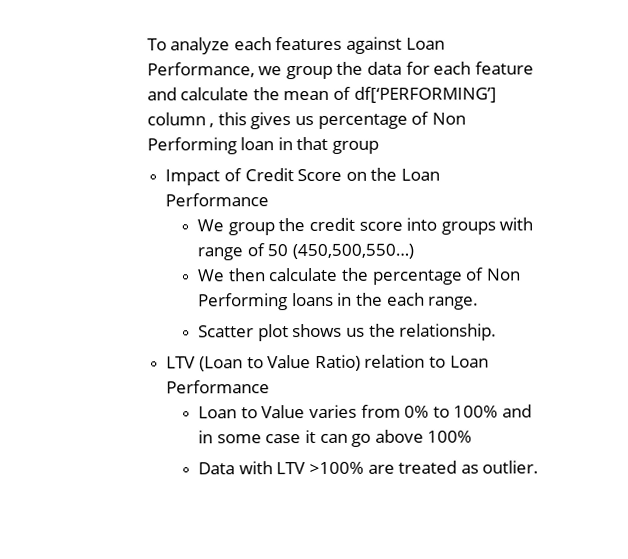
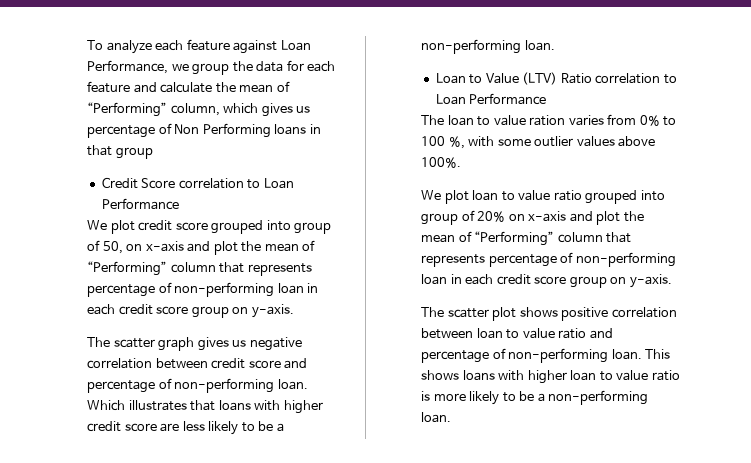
[275,36,343,51] features -> [186,39,230,51] feature
[353,86,497,103] [146,112,247,128] df[‘PERFORMING’] column , this -> [87,102,259,117] “Performing” column, which
[240,137,275,151] loan -> [274,124,307,135] loans
[165,167,440,186] [165,193,270,207] [197,217,534,236] [197,243,414,261] [197,267,521,285] [198,292,480,311] [198,323,498,342] [166,354,489,372] [166,380,271,394] [198,404,532,419] [198,429,473,447] [198,460,540,475] Impact of Credit Score on the Loan Performance // We group the credit score into groups with range of 50 (450,500,550…) // We then calculate the percentage of Non Performing loans in the each range. // Scatter plot shows us the relationship. // LTV (Loan to Value Ratio) relation to Loan Performance // Loan to Value varies from 0% to 100% and in some case it can go above 100% // Data with LTV >100% are treated as outlier. -> [101,177,294,189] [101,198,179,210] [87,220,332,234] [87,240,316,255] [87,261,312,276] [87,282,319,297] [87,304,294,318] [87,337,302,351] [87,358,308,369] [87,378,308,393] [87,400,323,414] [87,421,284,435] [421,39,555,54] [435,72,677,85] [435,93,547,105] [421,114,677,126] [421,136,656,149] [421,157,462,168] [421,190,665,204] [421,210,644,225] [421,231,632,246] [421,252,676,267] [421,274,672,288] [421,307,677,321] [421,328,613,339] [421,348,671,363] [421,370,680,384] [421,390,649,405] [421,412,452,423] Credit Score correlation to Loan Performance // We plot credit score grouped into group of 50, on x-axis and plot the mean of “Performing” column that represents percentage of non-performing loan in each credit score group on y-axis. // The scatter graph gives us negative correlation between credit score and percentage of non-performing loan. Which illustrates that loans with higher credit score are less likely to be a non-performing loan. // Loan to Value (LTV) Ratio correlation to Loan Performance // The loan to value ration varies from 0% to 100 %, with some outlier values above 100%. // We plot loan to value ratio grouped into group of 20% on x-axis and plot the mean of “Performing” column that represents percentage of non-performing loan in each credit score group on y-axis. // The scatter plot shows positive correlation between loan to value ratio and percentage of non-performing loan. This shows loans with higher loan to value ratio is more likely to be a non-performing loan.

